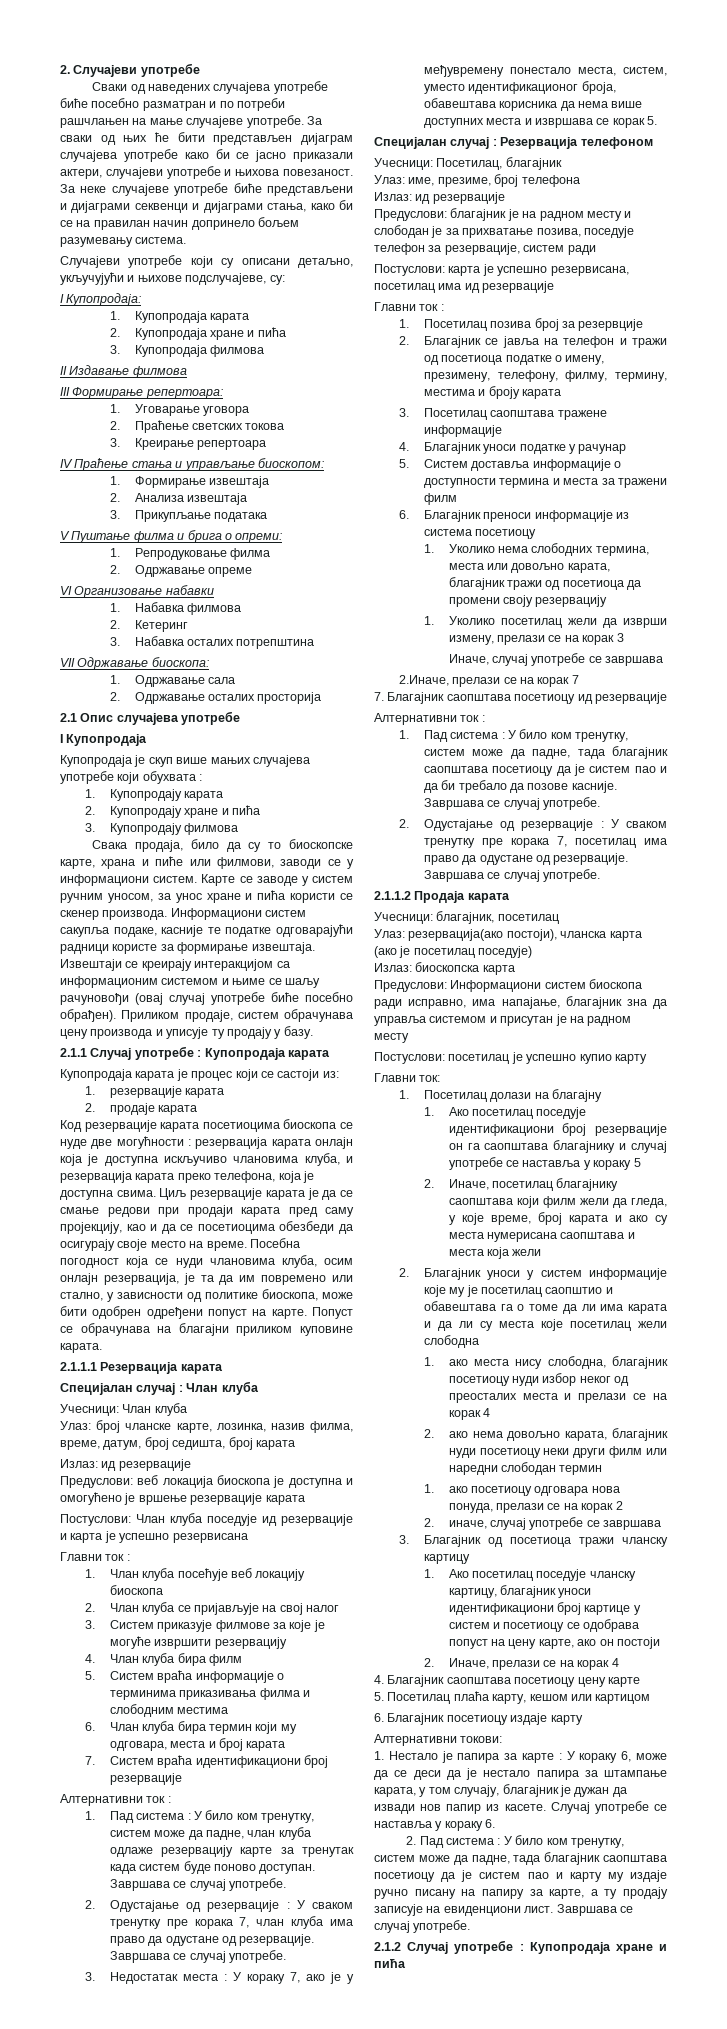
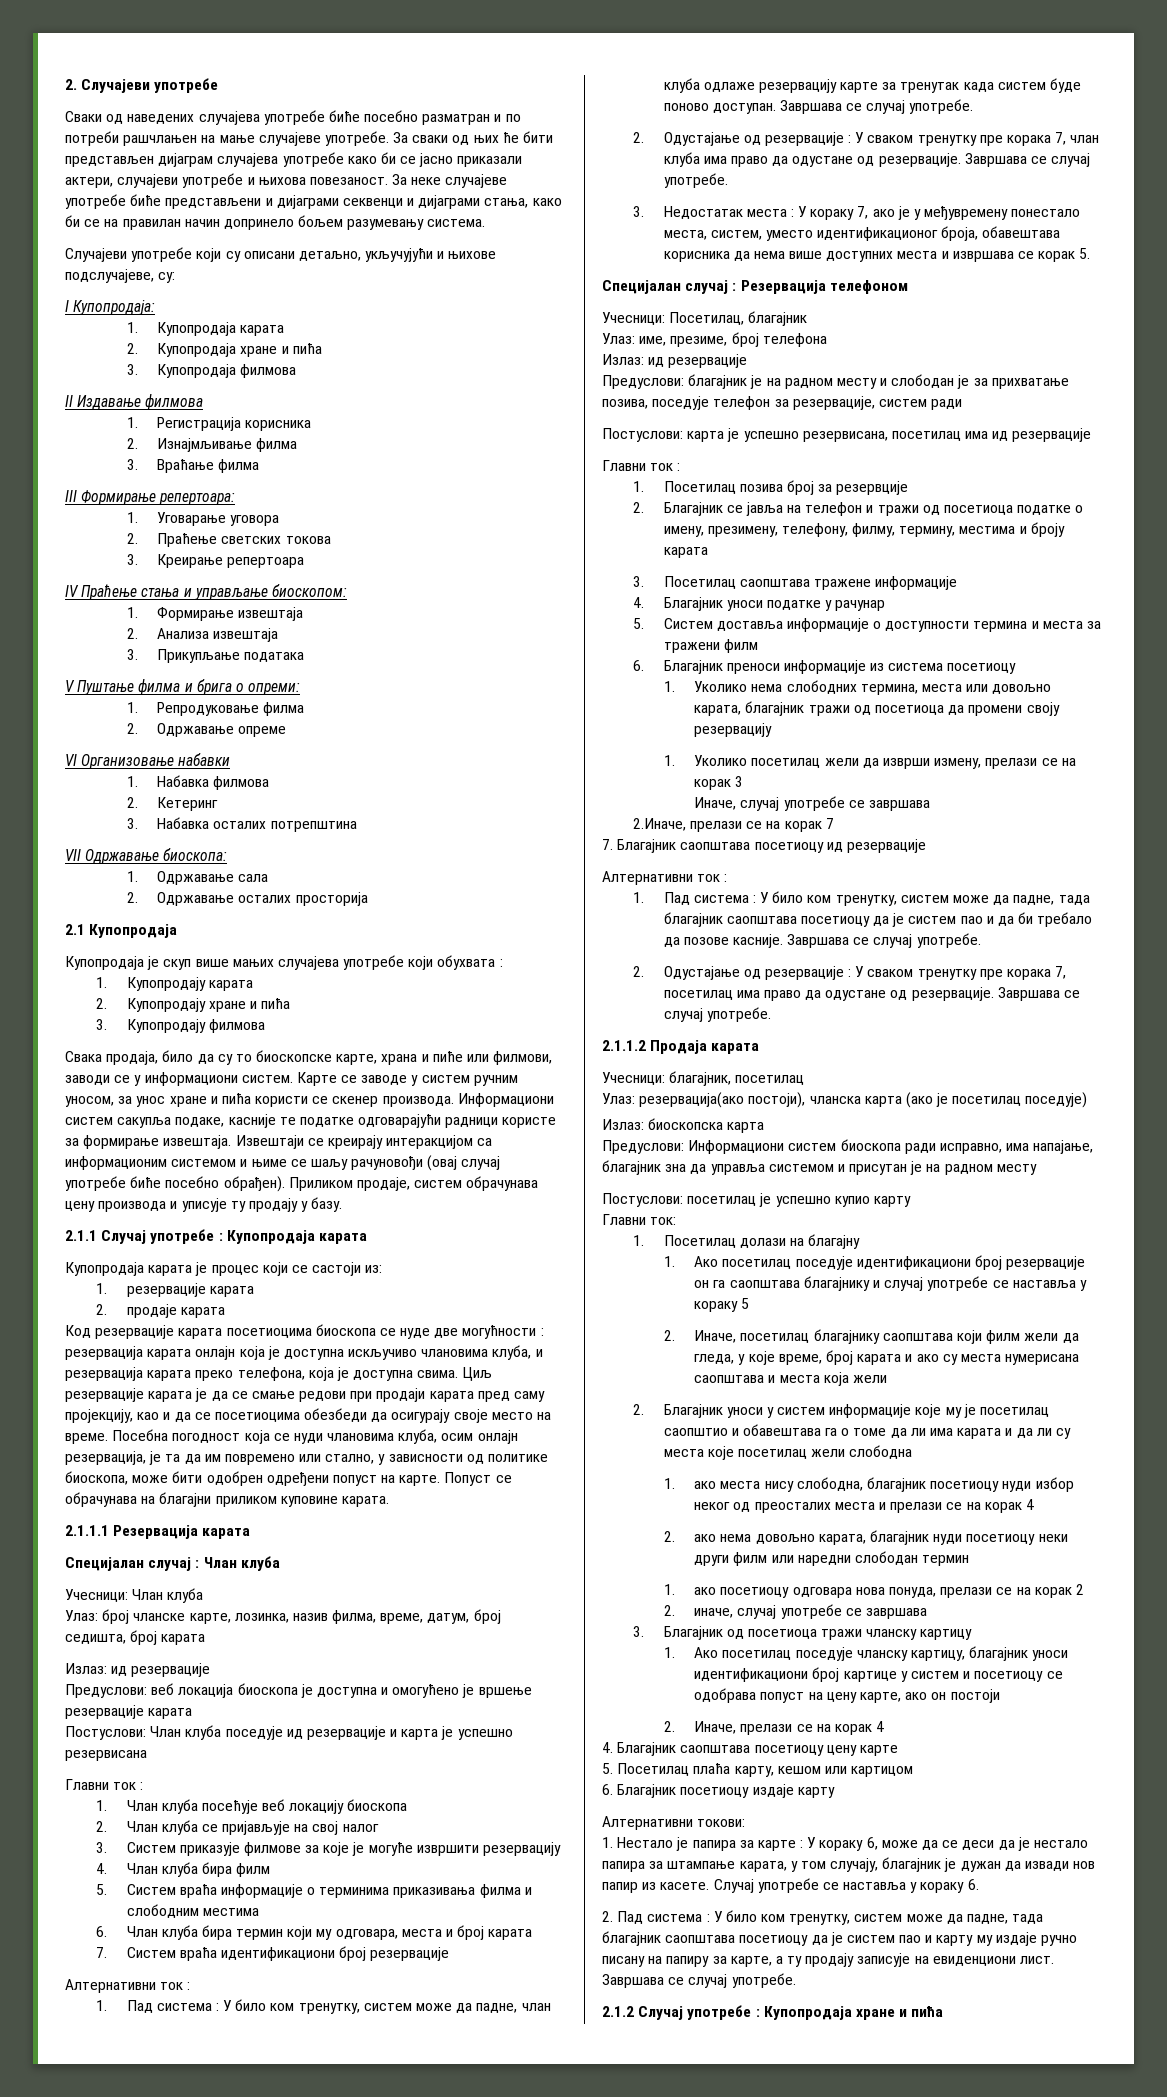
(187, 372) none -> [126,417,312,431] [126,438,298,452] [126,459,260,473] // 1. Регистрација корисника // 2. Изнајмљивање филма // 3. Враћање филма
[80,711,241,725] [60,734,63,743] Опис случајева употребе // I -> (85, 929) none

